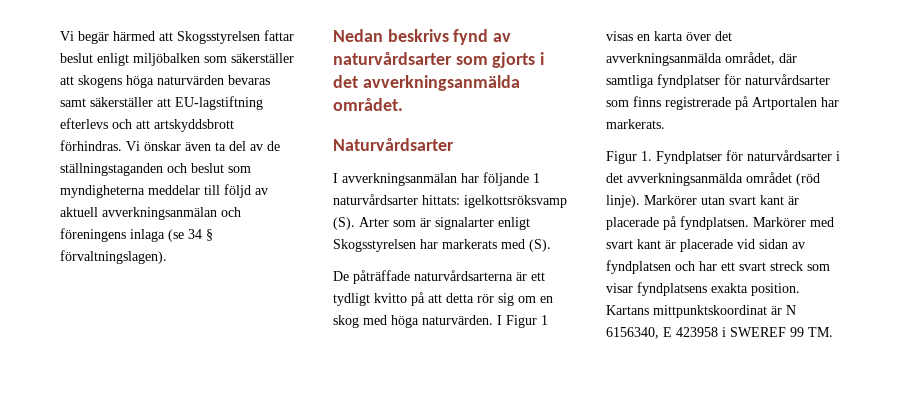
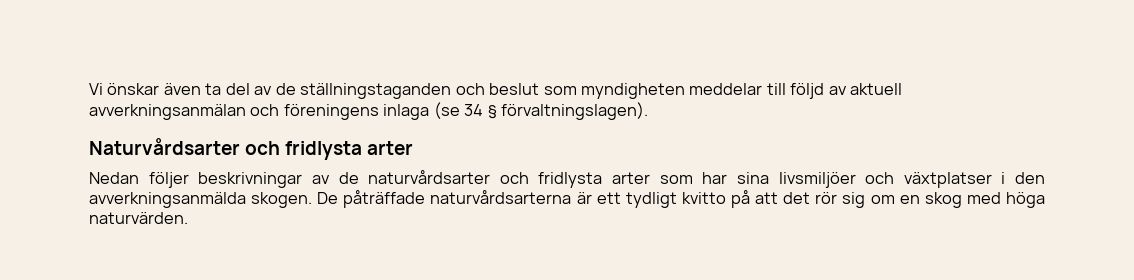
[60,30,294,44] [60,53,294,66] [60,75,270,88] [60,96,263,110] [60,118,234,132] [60,140,140,151] Vi begär härmed att Skogsstyrelsen fattar beslut enligt miljöbalken som säkerställer att skogens höga naturvärden bevaras samt säkerställer att EU-lagstiftning efterlevs och att artskyddsbrott förhindras. Vi -> [89,83,103,95] Vi
[60,185,145,198] myndigheterna -> [581,83,686,99] myndigheten
[333,29,512,45] [333,52,545,68] [333,75,520,91] [333,98,403,111] [333,138,454,151] [333,172,540,186] [333,194,567,208] [333,217,530,230] [333,239,551,252] Nedan beskrivs fynd av naturvårdsarter som gjorts i det avverkningsanmälda området. // Naturvårdsarter // I avverkningsanmälan har följande 1 naturvårdsarter hittats: igelkottsröksvamp (S). Arter som är signalarter enligt Skogsstyrelsen har markerats med (S). // -> [89,138,414,160] [89,170,1045,188] [89,192,313,208] Naturvårdsarter och fridlysta arter // Nedan följer beskrivningar av de naturvårdsarter och fridlysta arter som har sina livsmiljöer och växtplatser i den avverkningsanmälda skogen.
[446,293,474,303] detta -> [783,192,811,204] det
[497,315,548,328] [606,31,732,41] [606,52,797,66] [606,74,830,88] [606,96,839,110] [606,119,665,129] [606,150,840,164] [606,172,820,186] [606,195,799,208] [606,216,834,230] [606,239,805,252] [606,260,830,274] [606,282,800,296] [606,305,796,318] [606,327,833,339] I Figur 1 visas en karta över det avverkningsanmälda området, där samtliga fyndplatser för naturvårdsarter som finns registrerade på Artportalen har markerats. // Figur 1. Fyndplatser för naturvårdsarter i det avverkningsanmälda området (röd linje). Markörer utan svart kant är placerade på fyndplatsen. Markörer med svart kant är placerade vid sidan av fyndplatsen och har ett svart streck som visar fyndplatsens exakta position. Kartans mittpunktskoordinat är N 6156340, E 423958 i SWEREF 99 TM. -> (188, 218) none

